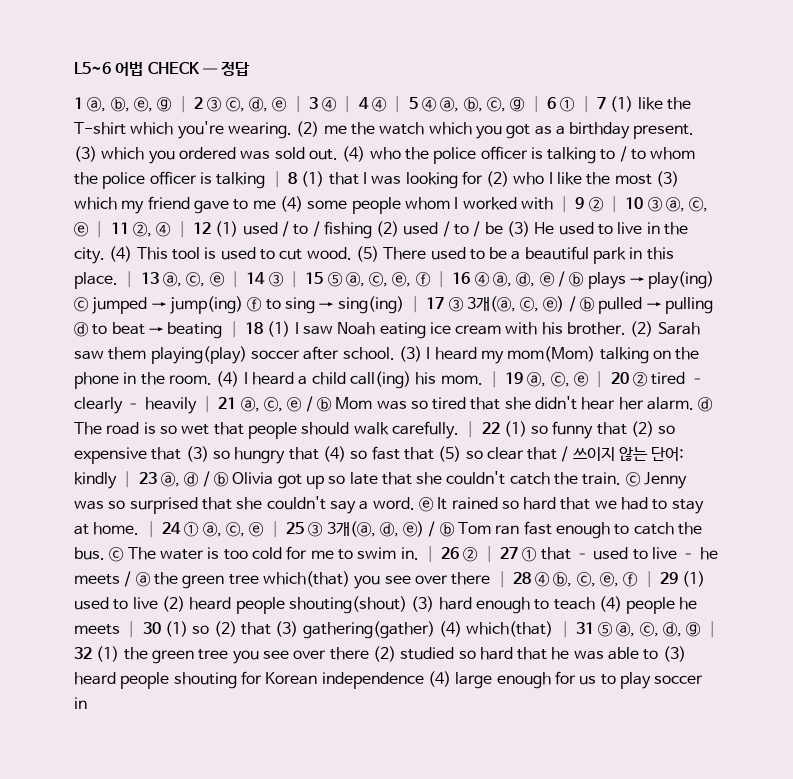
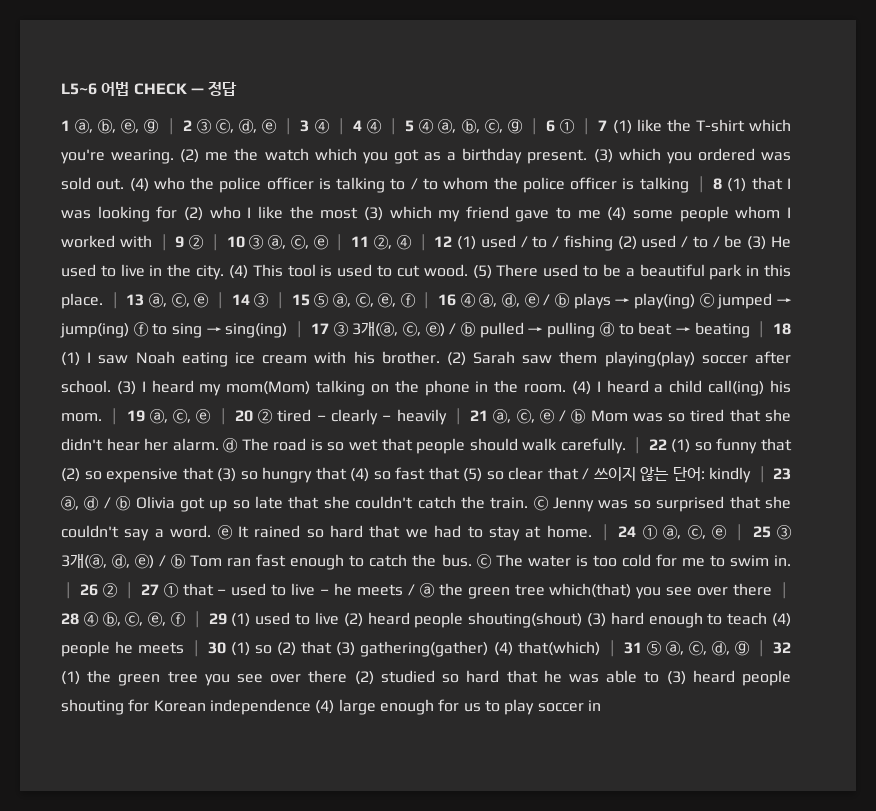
[466,621,554,637] which(that) -> [517,641,600,656] that(which)

